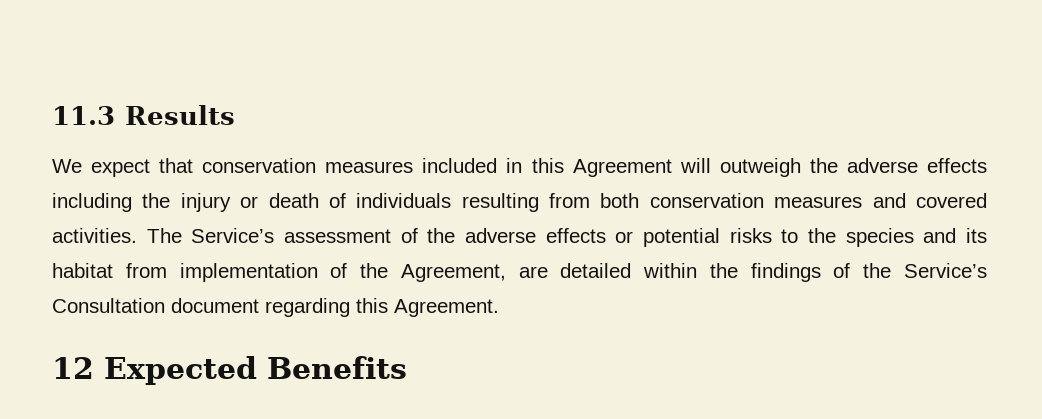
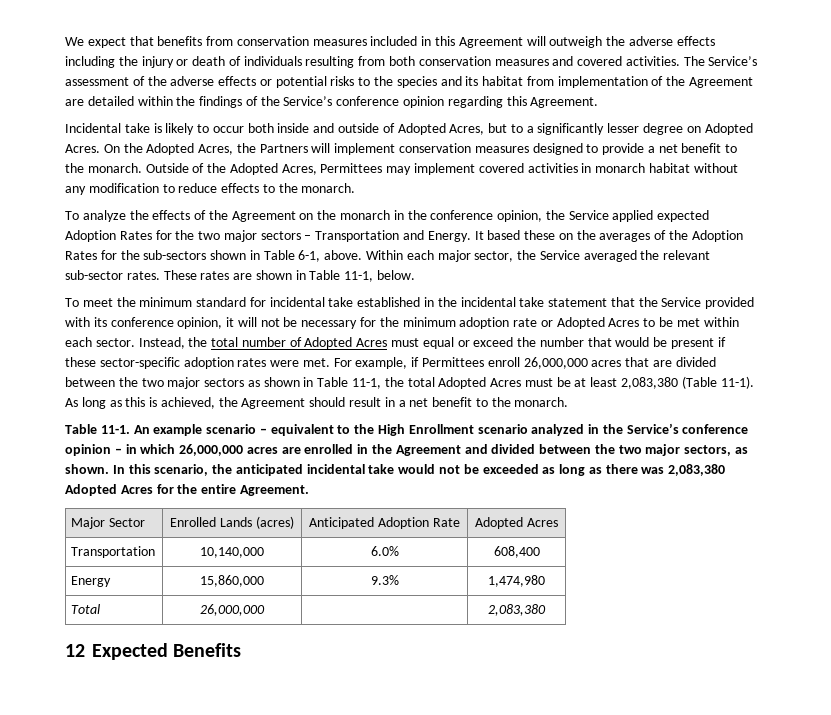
[52,105,236,125] 11.3 Results // -> (65, 41) none
(194, 165) none -> [157,36,234,46] benefits from
[400,264,506,282] Agreement, -> [689,77,754,88] Agreement
[52,298,259,313] Consultation document -> [336,96,445,108] conference opinion
(499, 308) none -> [65,123,753,135] [65,143,738,155] [65,163,738,175] [65,183,356,195] [65,210,710,222] [65,230,743,242] [65,250,711,262] [65,270,416,282] [65,297,755,309] [65,317,739,329] [65,337,726,349] [65,357,716,369] [65,376,754,389] [65,397,569,409] [65,423,749,436] [65,444,749,456] [65,464,726,476] [65,484,309,496] [71,517,146,529] [170,516,294,529] [309,517,460,529] [475,517,558,529] [71,546,156,558] [200,547,264,558] [370,546,399,556] [493,546,540,558] [71,576,112,587] [200,575,264,587] [370,575,399,585] [488,575,545,587] [71,604,101,614] [200,604,265,616] [488,604,546,616] // Incidental take is likely to occur both inside and outside of Adopted Acres, but to a significantly lesser degree on Adopted Acres. On the Adopted Acres, the Partners will implement conservation measures designed to provide a net benefit to the monarch. Outside of the Adopted Acres, Permittees may implement covered activities in monarch habitat without any modification to reduce effects to the monarch. // To analyze the effects of the Agreement on the monarch in the conference opinion, the Service applied expected Adoption Rates for the two major sectors – Transportation and Energy. It based these on the averages of the Adoption Rates for the sub-sectors shown in Table 6-1, above. Within each major sector, the Service averaged the relevant sub-sector rates. These rates are shown in Table 11-1, below. // To meet the minimum standard for incidental take established in the incidental take statement that the Service provided with its conference opinion, it will not be necessary for the minimum adoption rate or Adopted Acres to be met within each sector. Instead, the total number of Adopted Acres must equal or exceed the number that would be present if these sector-specific adoption rates were met. For example, if Permittees enroll 26,000,000 acres that are divided between the two major sectors as shown in Table 11-1, the total Adopted Acres must be at least 2,083,380 (Table 11-1). As long as this is achieved, the Agreement should result in a net benefit to the monarch. // Table 11-1. An example scenario – equivalent to the High Enrollment scenario analyzed in the Service’s conference opinion – in which 26,000,000 acres are enrolled in the Agreement and divided between the two major sectors, as shown. In this scenario, the anticipated incidental take would not be exceeded as long as there was 2,083,380 Adopted Acres for the entire Agreement. // Major Sector | Enrolled Lands (acres) | Anticipated Adoption Rate | Adopted Acres // Transportation | 10,140,000 | 6.0% | 608,400 // Energy | 15,860,000 | 9.3% | 1,474,980 // Total | 26,000,000 | | 2,083,380

